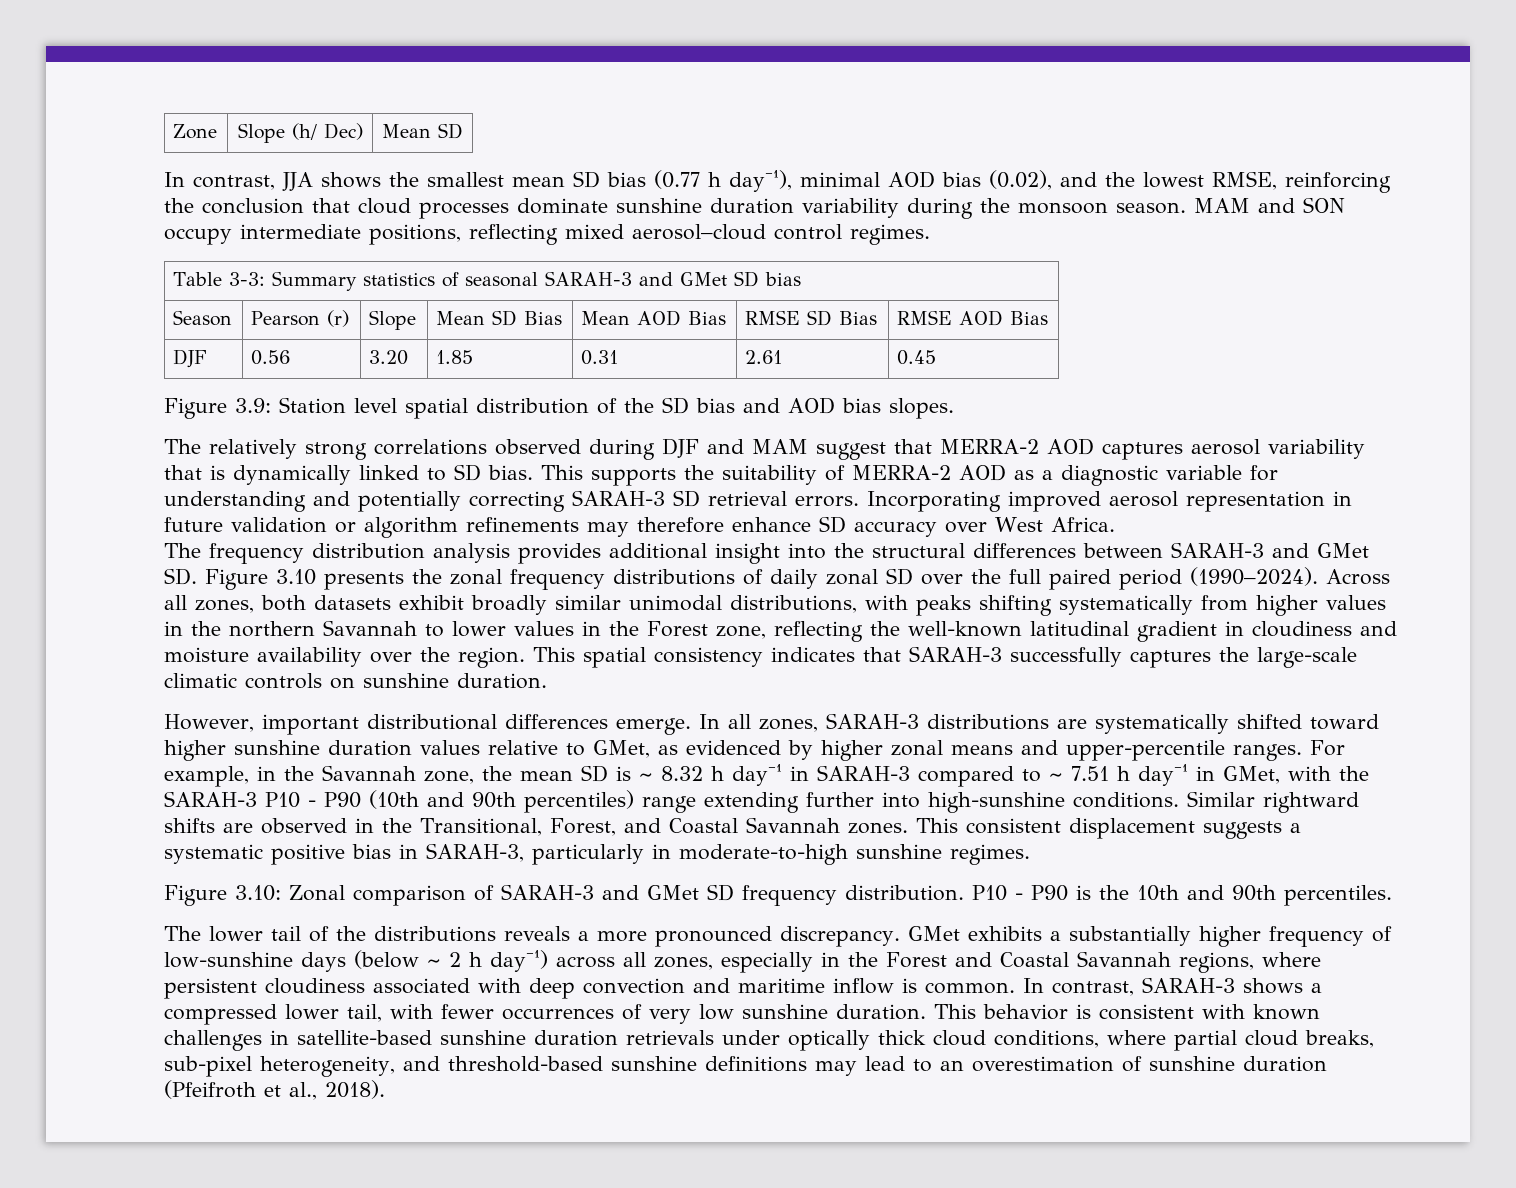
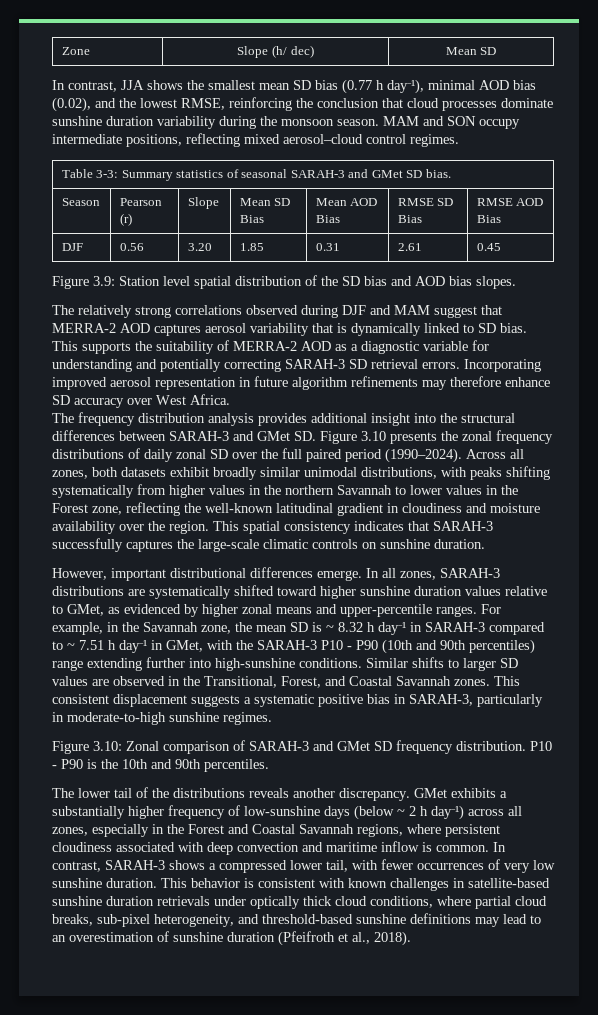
[323,123,363,140] Dec) -> [290,45,314,58] dec)
[765,272,802,286] bias -> [425,169,451,178] bias.
[231,517,356,533] validation or -> (288, 381) none
[1263,792,1359,813] [164,818,215,833] rightward shifts -> [412,657,518,671] [52,676,88,686] shifts to larger SD values
[578,926,772,947] a more pronounced -> [293,788,335,798] another

